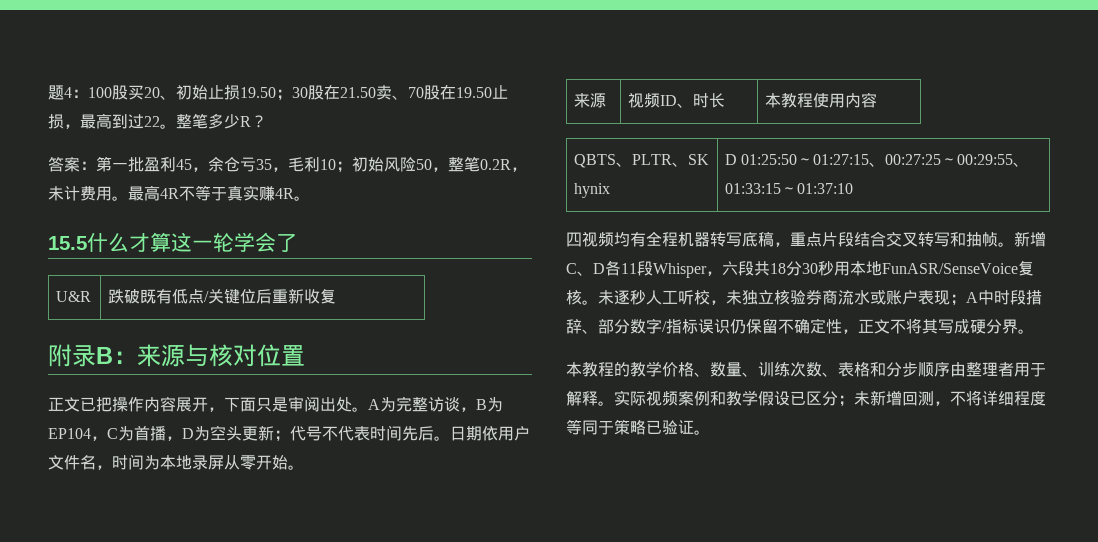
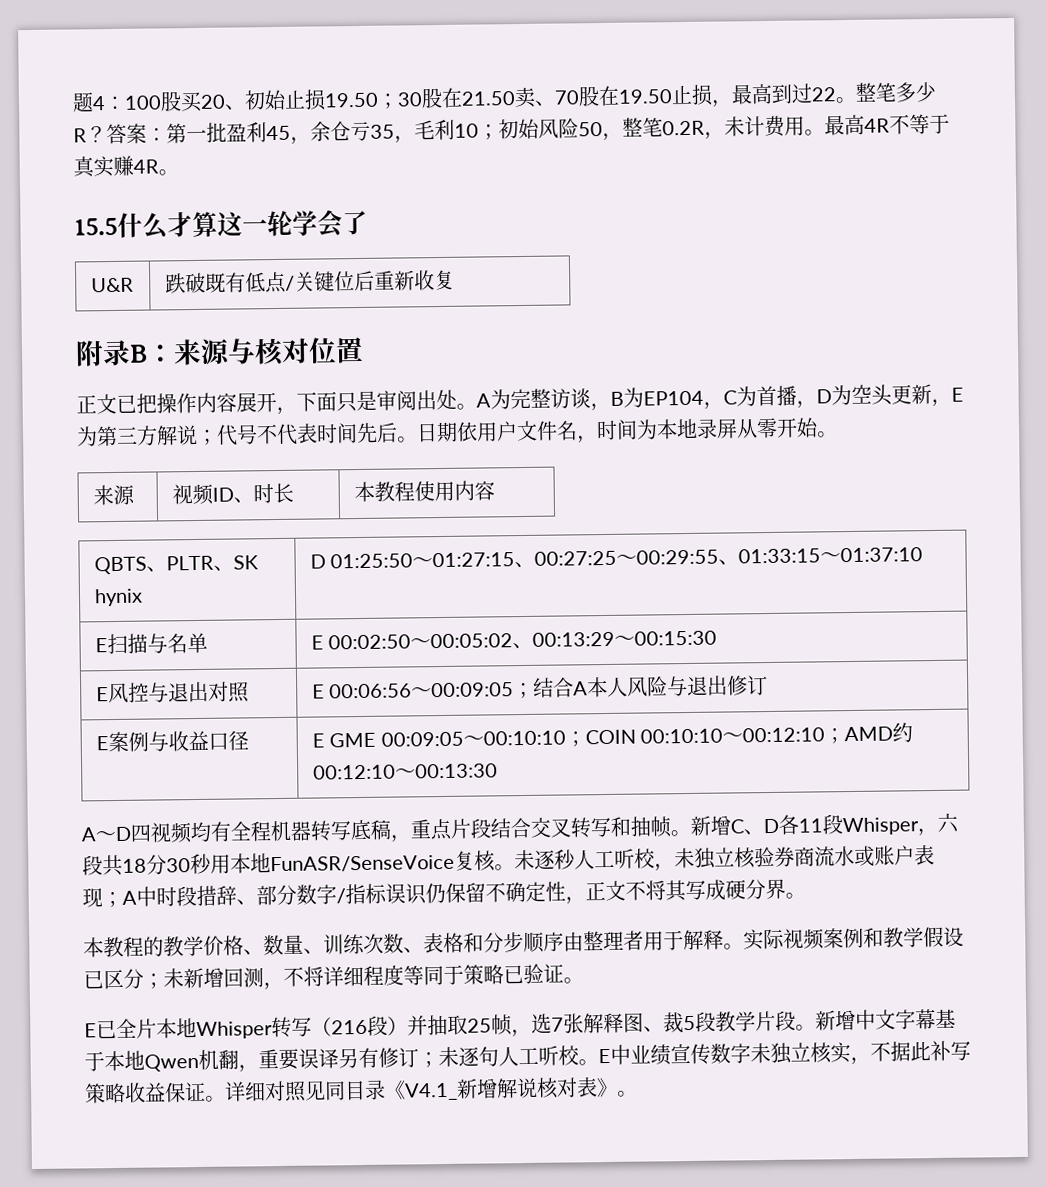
(267, 121) // -> (107, 135) none
(274, 433) none -> [931,387,964,407] [76,424,198,447] ，E为第三方解说
(854, 188) // -> [94,632,208,655] [310,630,718,650] [95,681,250,704] [311,675,769,699] [95,730,249,753] [311,722,914,748] [312,763,498,780] [81,826,131,842] // E扫描与名单 | E 00:02:50～00:05:02、00:13:29～00:15:30 // E风控与退出对照 | E 00:06:56～00:09:05；结合A本人风险与退出修订 // E案例与收益口径 | E GME 00:09:05～00:10:10；COIN 00:10:10～00:12:10；AMD约00:12:10～00:13:30 // A～D
(710, 432) none -> [84,1008,956,1040] [84,1040,971,1073] [84,1077,638,1104] // E已全片本地Whisper转写（216段）并抽取25帧，选7张解释图、裁5段教学片段。新增中文字幕基于本地Qwen机翻，重要误译另有修订；未逐句人工听校。E中业绩宣传数字未独立核实，不据此补写策略收益保证。详细对照见同目录《V4.1_新增解说核对表》。

